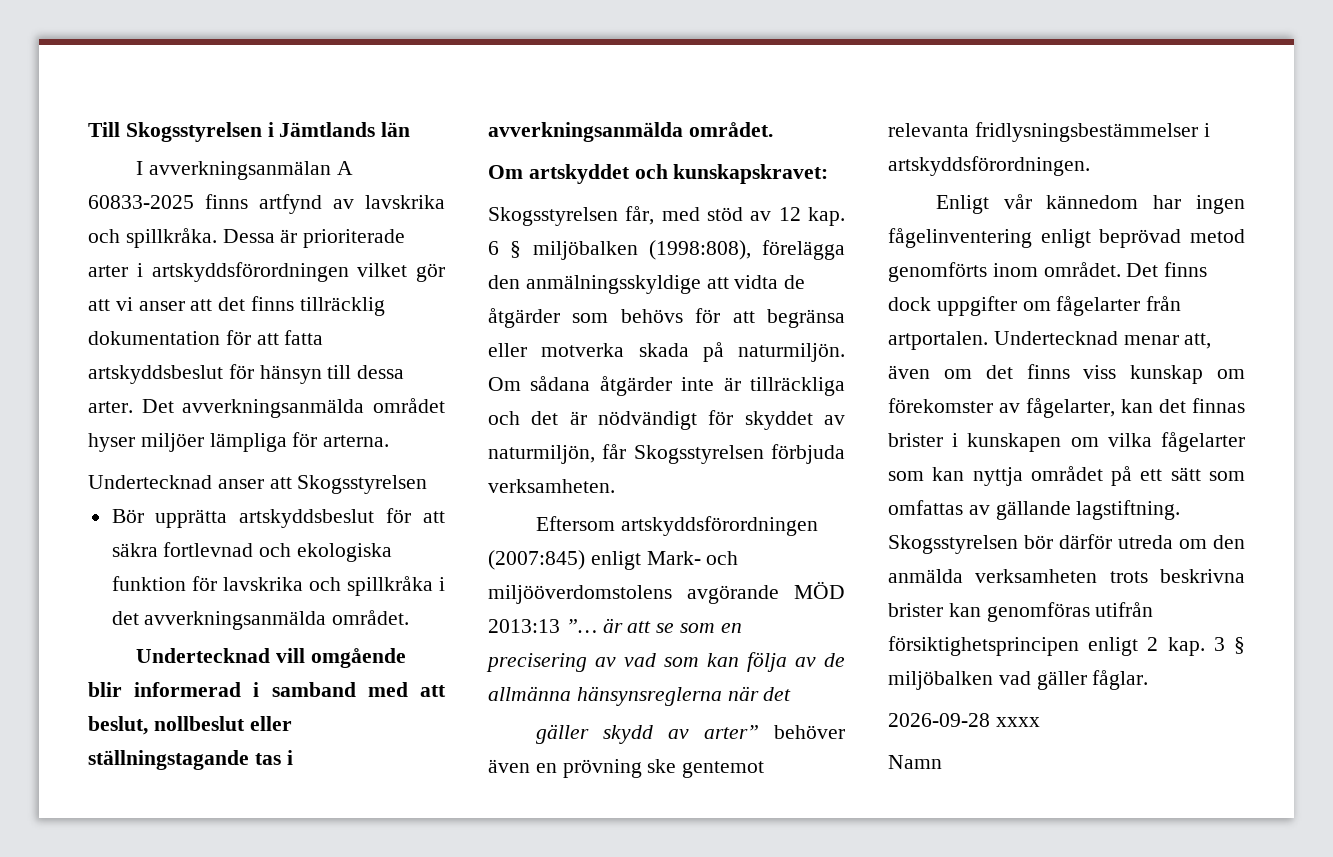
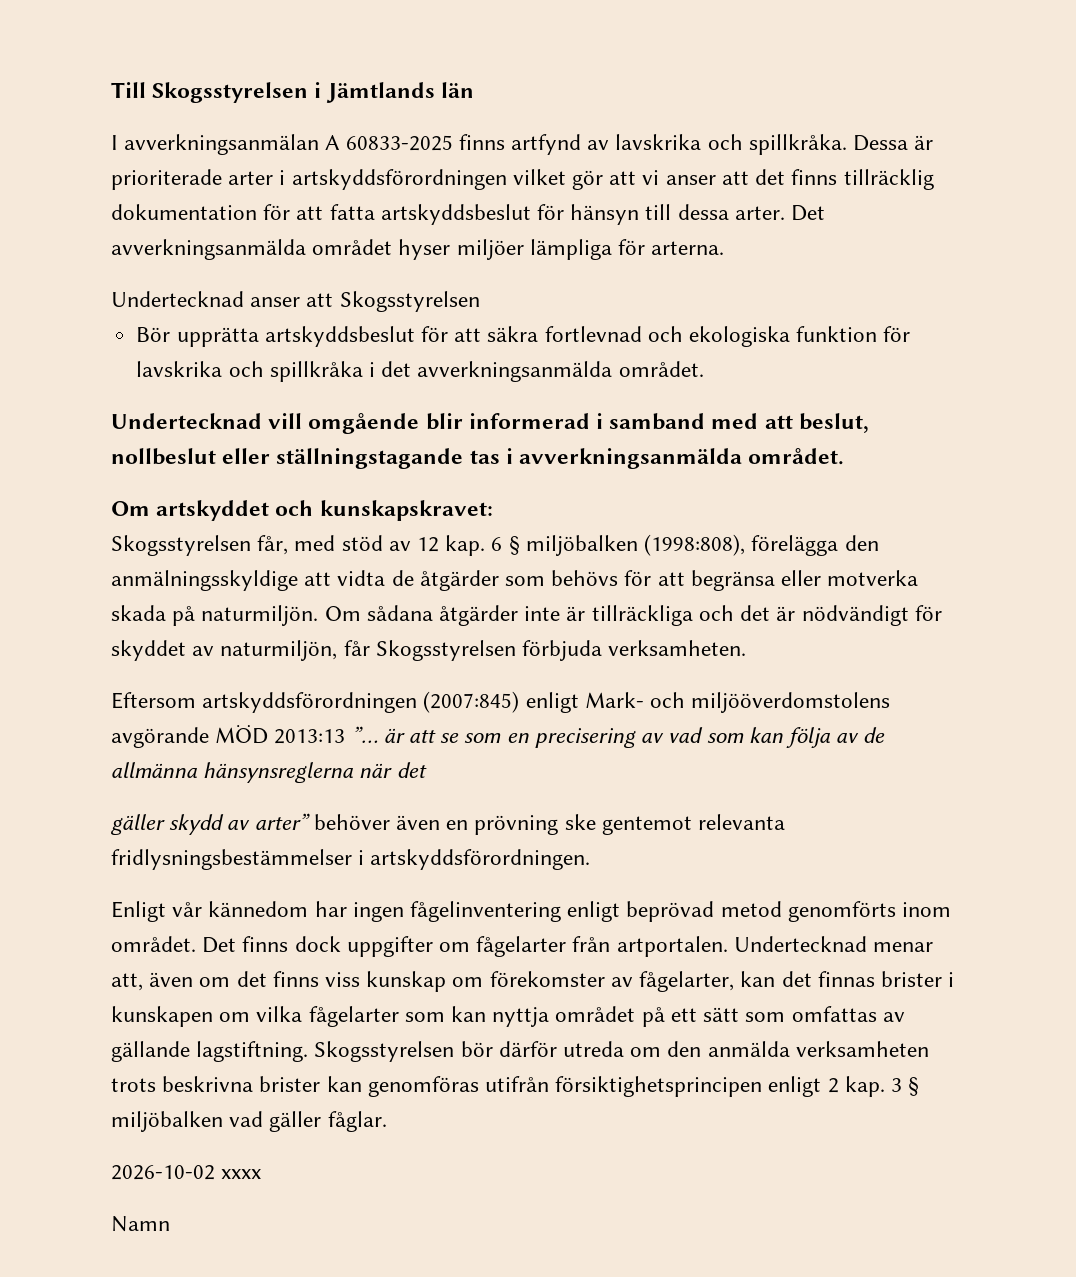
[888,713,990,727] 2026-09-28 -> [111,1165,215,1180] 2026-10-02

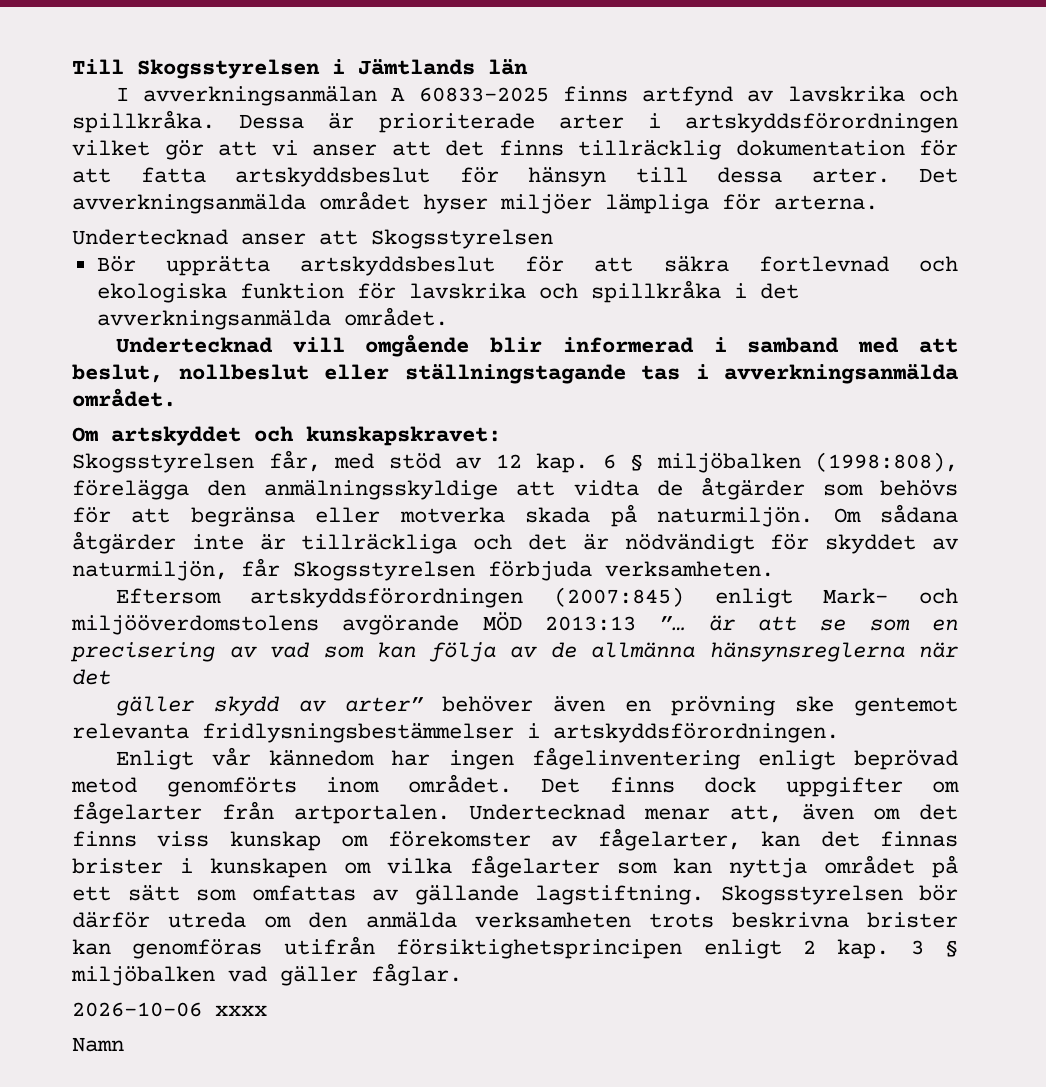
[111,1165,215,1180] 2026-10-02 -> [72,1002,202,1017] 2026-10-06

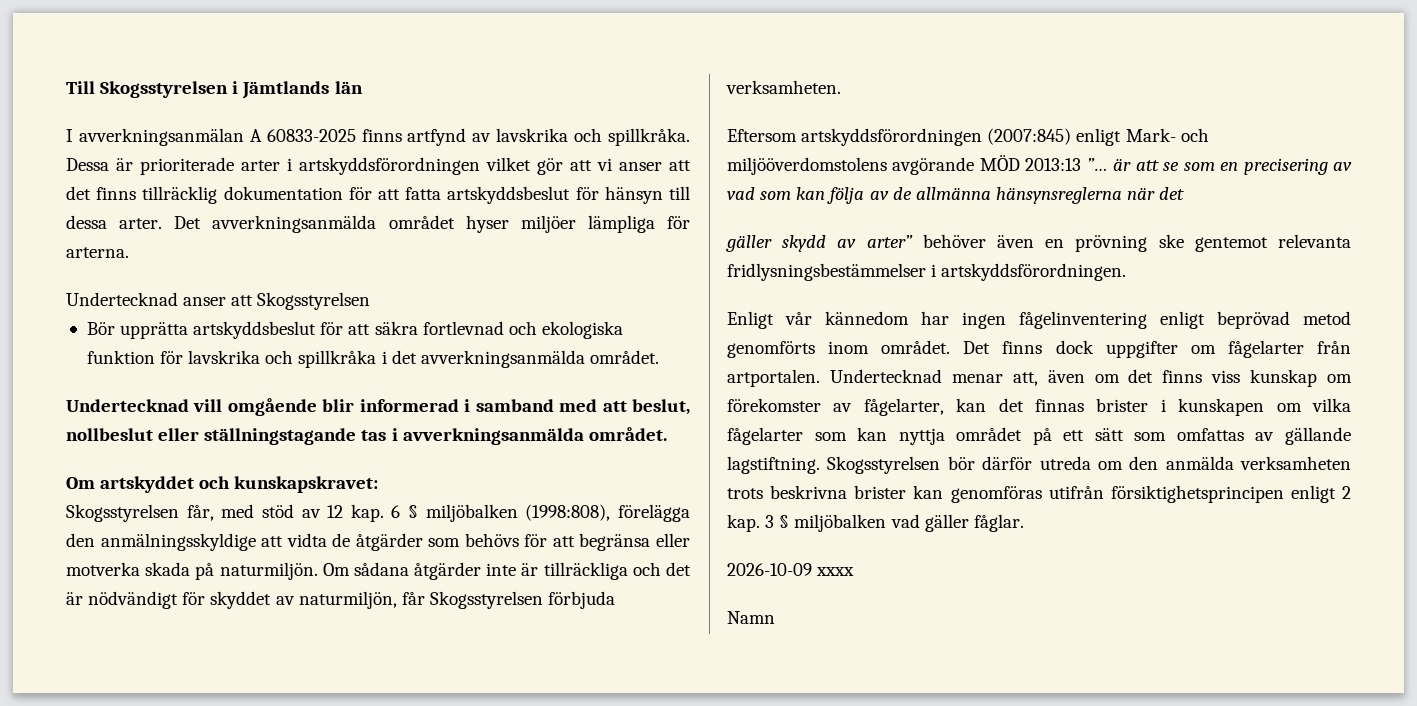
[72,1002,202,1017] 2026-10-06 -> [727,563,812,576] 2026-10-09

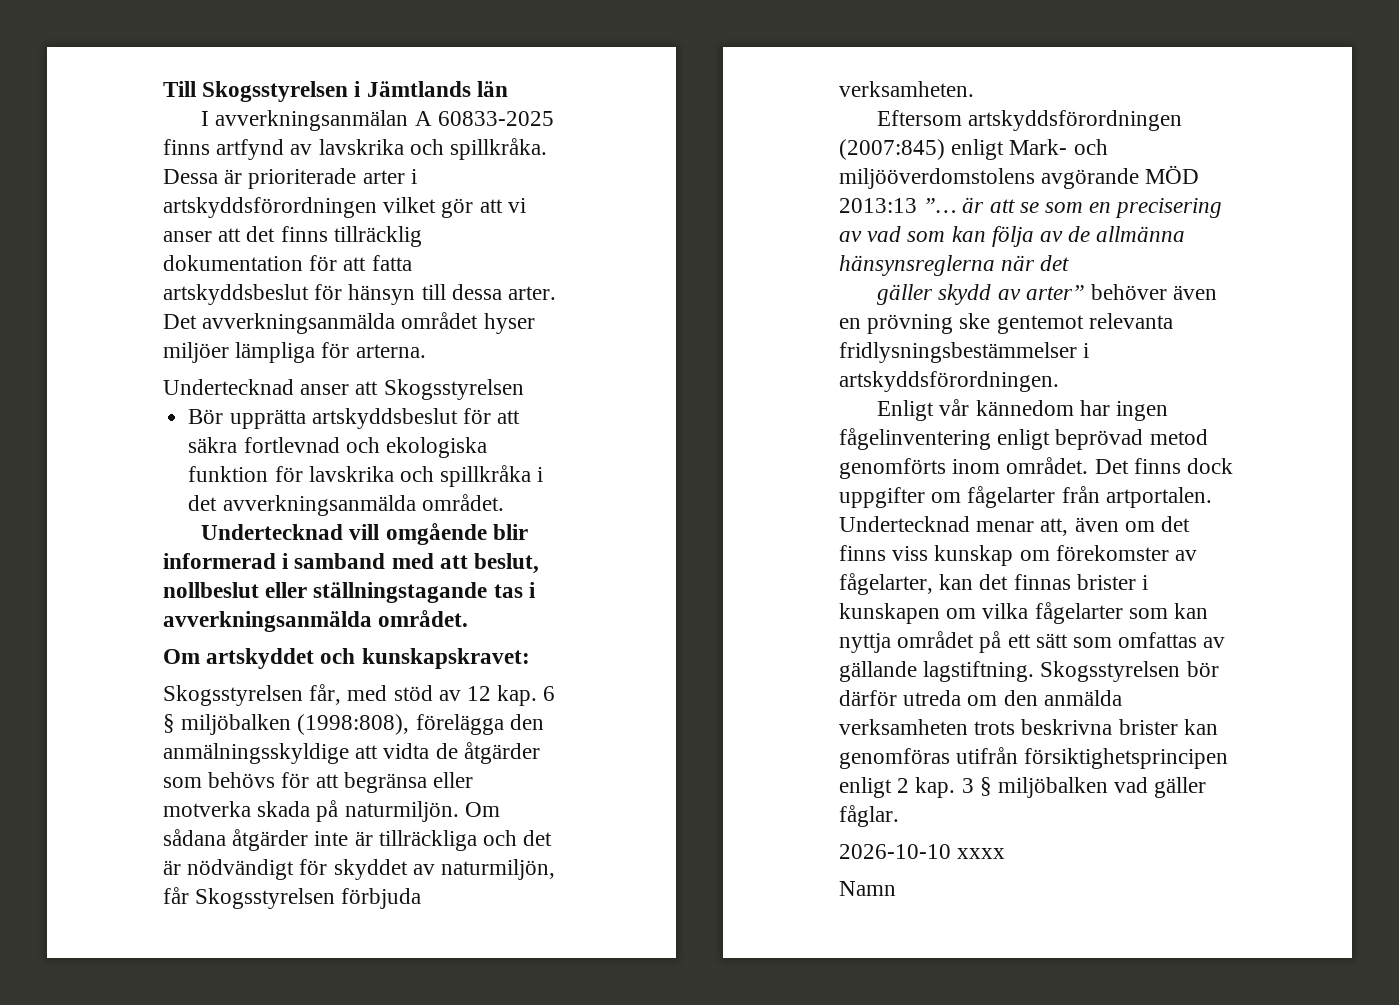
[727,563,812,576] 2026-10-09 -> [839,844,951,859] 2026-10-10

